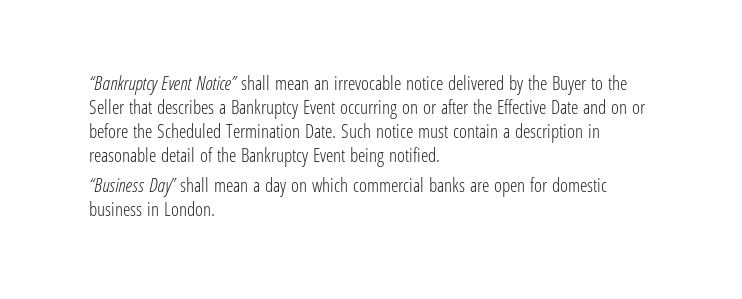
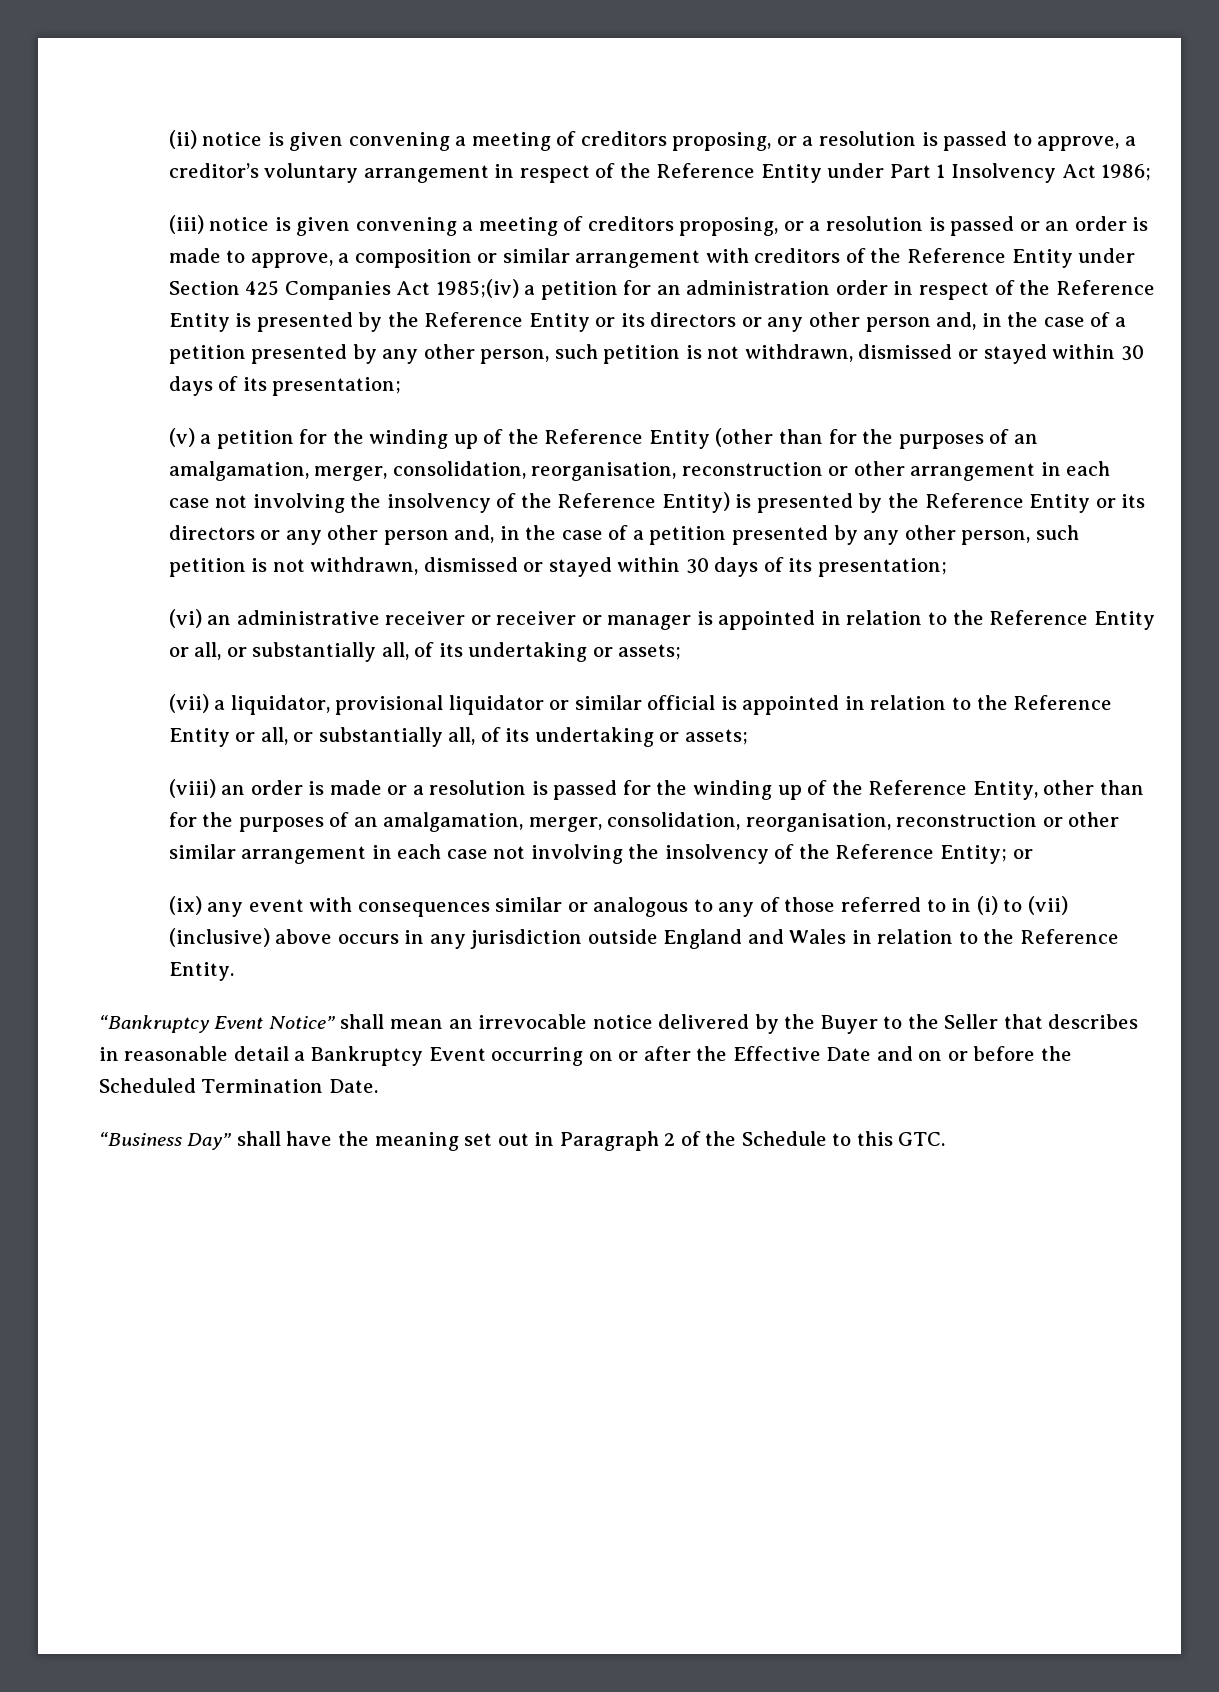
(89, 85) none -> [168,130,1136,151] [168,163,1152,183] [168,215,1149,236] [168,248,1136,268] [168,279,1155,300] [168,312,1126,332] [168,344,1144,364] [168,376,402,396] [168,428,1038,449] [168,461,1111,481] [168,492,1146,513] [168,525,1079,545] [168,557,947,577] [168,609,1155,630] [168,642,682,662] [168,694,1113,715] [168,727,748,747] [168,779,1144,800] [168,812,1120,832] [168,844,1033,864] [168,896,1068,917] [168,928,1120,949] [168,962,234,981] (ii) notice is given convening a meeting of creditors proposing, or a resolution is passed to approve, a creditor’s voluntary arrangement in respect of the Reference Entity under Part 1 Insolvency Act 1986; // (iii) notice is given convening a meeting of creditors proposing, or a resolution is passed or an order is made to approve, a composition or similar arrangement with creditors of the Reference Entity under Section 425 Companies Act 1985;(iv) a petition for an administration order in respect of the Reference Entity is presented by the Reference Entity or its directors or any other person and, in the case of a petition presented by any other person, such petition is not withdrawn, dismissed or stayed within 30 days of its presentation; // (v) a petition for the winding up of the Reference Entity (other than for the purposes of an amalgamation, merger, consolidation, reorganisation, reconstruction or other arrangement in each case not involving the insolvency of the Reference Entity) is presented by the Reference Entity or its directors or any other person and, in the case of a petition presented by any other person, such petition is not withdrawn, dismissed or stayed within 30 days of its presentation; // (vi) an administrative receiver or receiver or manager is appointed in relation to the Reference Entity or all, or substantially all, of its undertaking or assets; // (vii) a liquidator, provisional liquidator or similar official is appointed in relation to the Reference Entity or all, or substantially all, of its undertaking or assets; // (viii) an order is made or a resolution is passed for the winding up of the Reference Entity, other than for the purposes of an amalgamation, merger, consolidation, reorganisation, reconstruction or other similar arrangement in each case not involving the insolvency of the Reference Entity; or // (ix) any event with consequences similar or analogous to any of those referred to in (i) to (vii) (inclusive) above occurs in any jurisdiction outside England and Wales in relation to the Reference Entity. //
(215, 106) none -> [98,1046,289,1061] in reasonable detail
[341,123,601,143] [89,147,441,167] [89,177,608,197] [89,201,216,216] Such notice must contain a description in reasonable detail of the Bankruptcy Event being notified. // “Business Day” shall mean a day on which commercial banks are open for domestic business in London. -> [98,1131,946,1151] // “Business Day” shall have the meaning set out in Paragraph 2 of the Schedule to this GTC.

